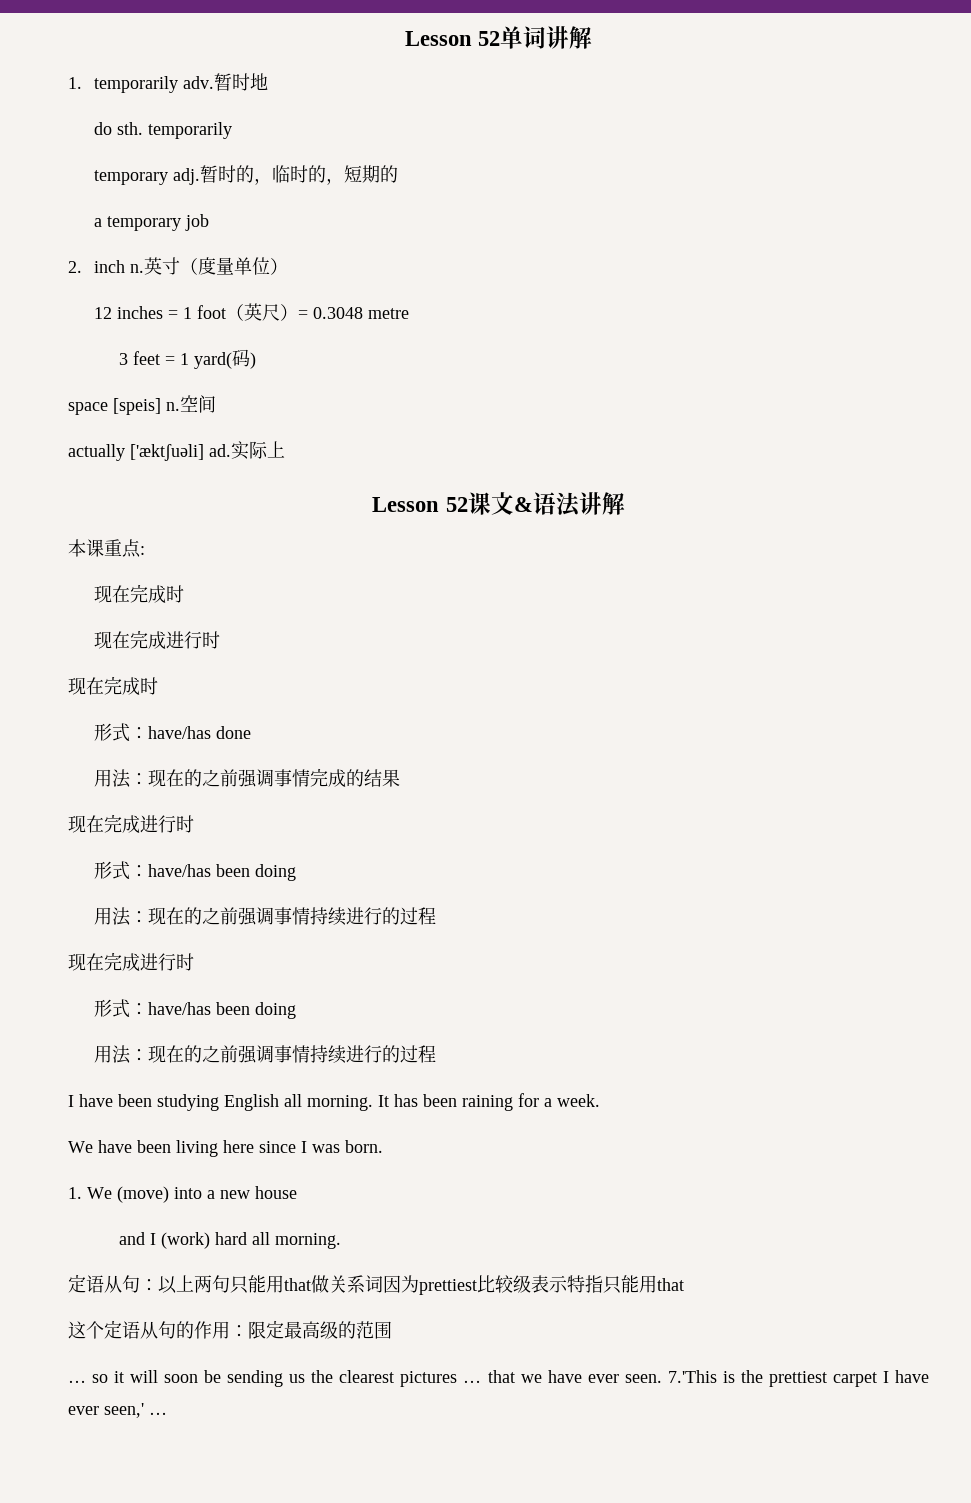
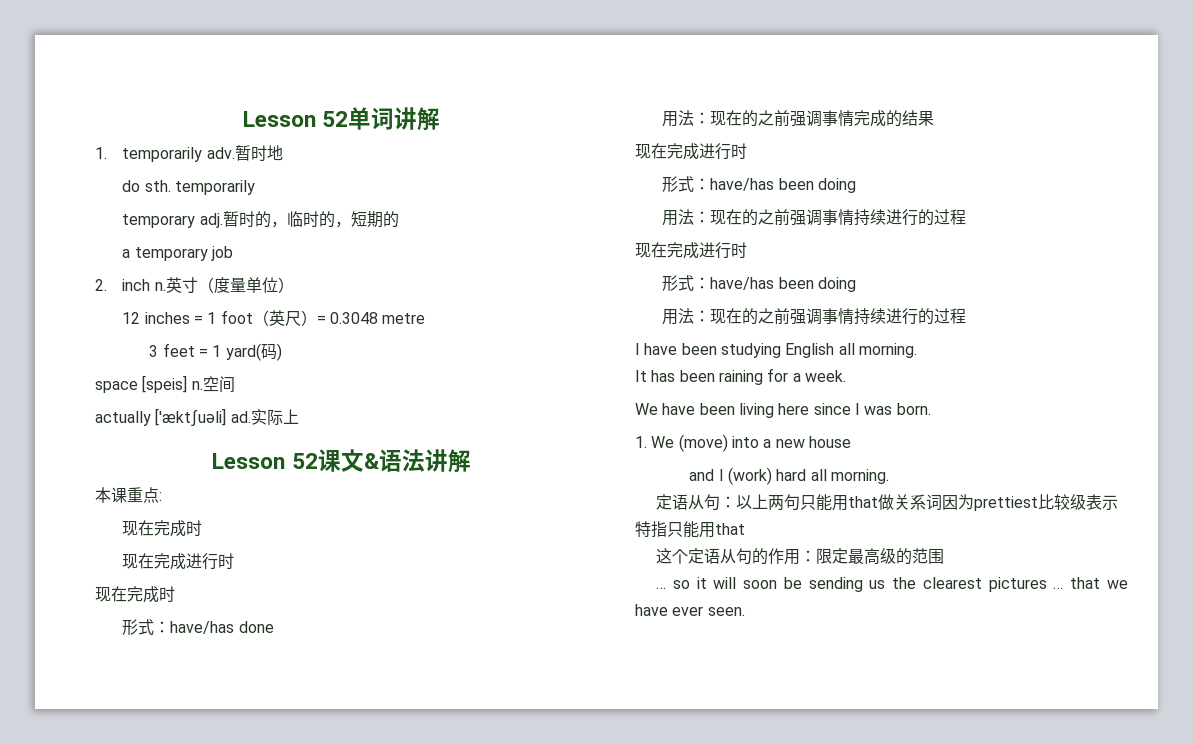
(373, 1103) none -> (917, 350) //
[667,1370,930,1387] [68,1403,167,1418] 7.'This is the prettiest carpet I have ever seen,' … -> (745, 611) none

